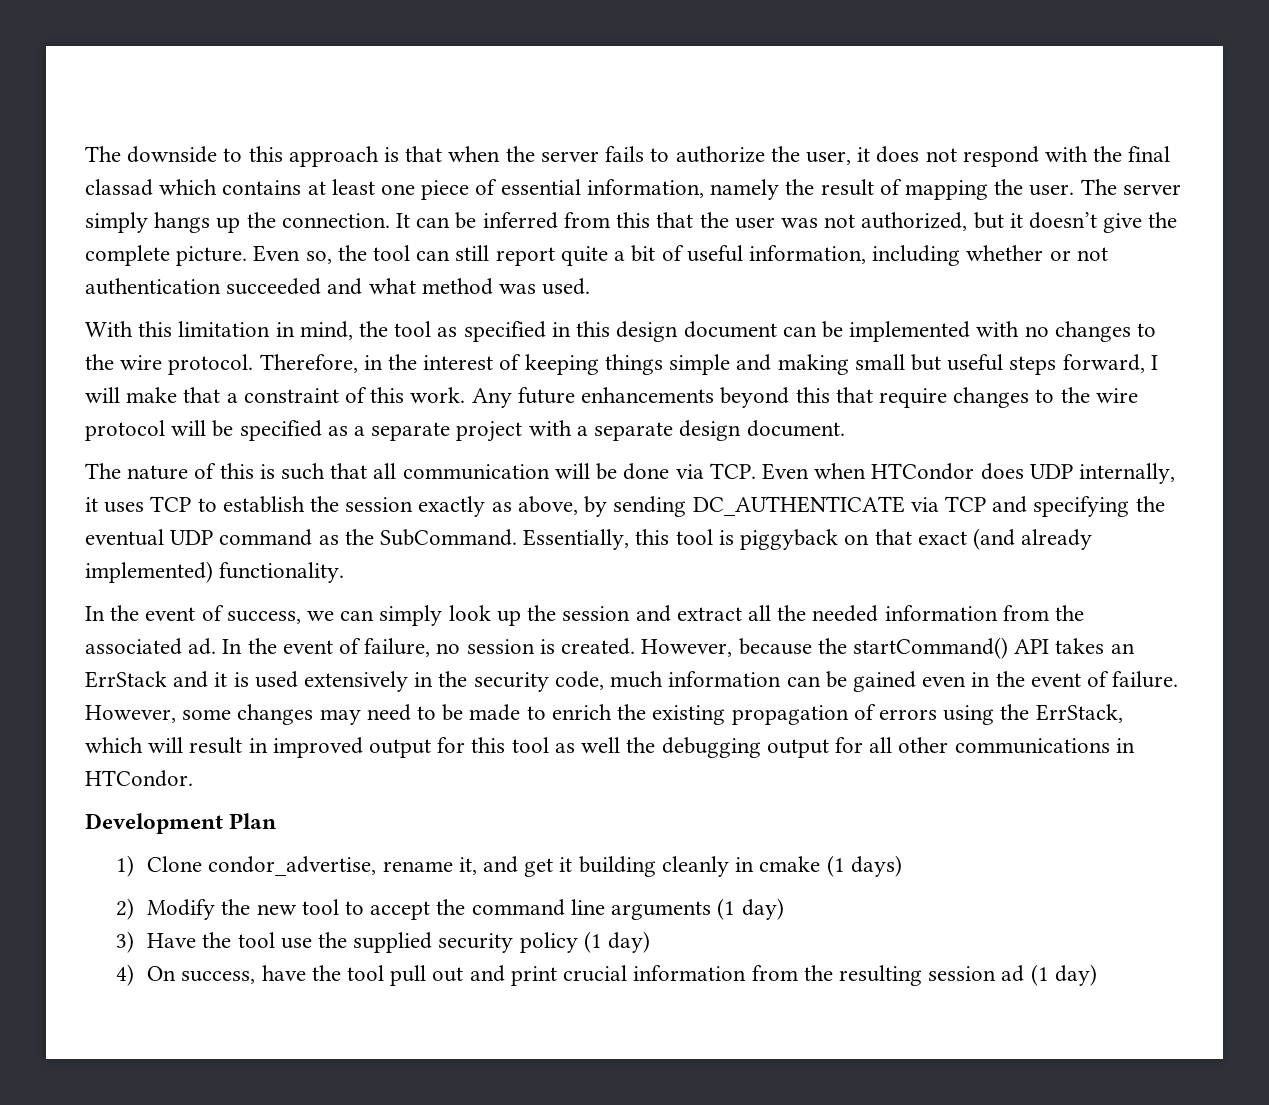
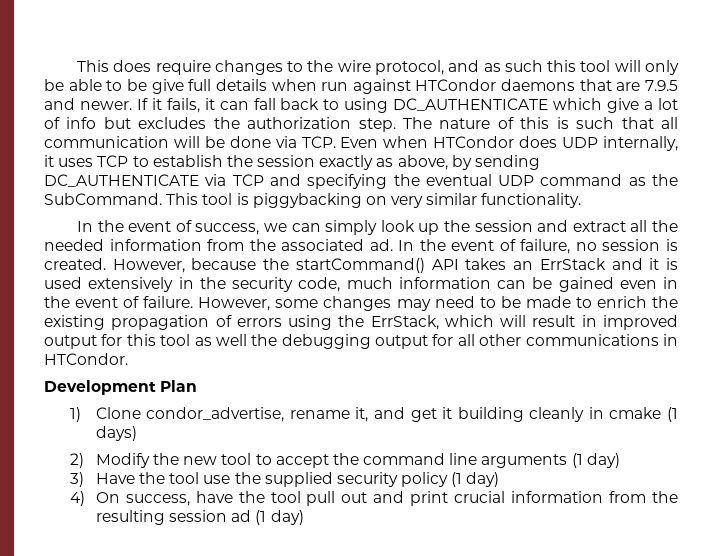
[85,146,1171,167] [85,179,1181,200] [85,212,1178,233] [85,245,1108,266] [85,278,591,295] [85,321,1156,342] [85,354,1158,375] [85,387,873,408] The downside to this approach is that when the server fails to authorize the user, it does not respond with the final classad which contains at least one piece of essential information, namely the result of mapping the user. The server simply hangs up the connection. It can be inferred from this that the user was not authorized, but it doesn’t give the complete picture. Even so, the tool can still report quite a bit of useful information, including whether or not authentication succeeded and what method was used. // With this limitation in mind, the tool as specified in this design document can be implemented with no changes to the wire protocol. Therefore, in the interest of keeping things simple and making small but useful steps forward, I will make that a constraint of this work. Any future enhancements beyond this that -> [76,60,152,72] This does
[85,420,845,442] protocol will be specified as a separate project with a separate design document. // -> [374,60,680,75] [44,79,678,94] [44,98,678,113] [44,117,396,132] protocol, and as such this tool will only be able to be give full details when run against HTCondor daemons that are 7.9.5 and newer. If it fails, it can fall back to using DC_AUTHENTICATE which give a lot of info but excludes the authorization step.
[523,528,1093,550] [85,561,213,583] Essentially, this tool is piggyback on that exact (and already implemented) -> [166,193,478,208] This tool is piggybacking on very similar

